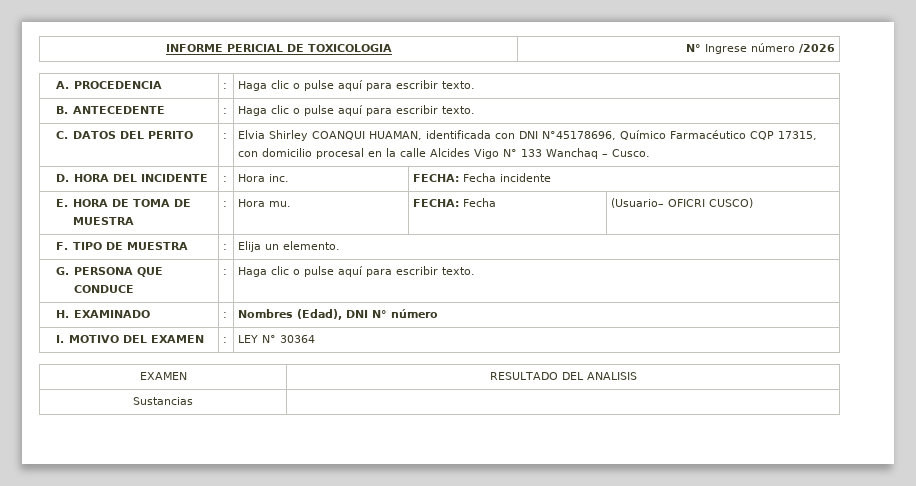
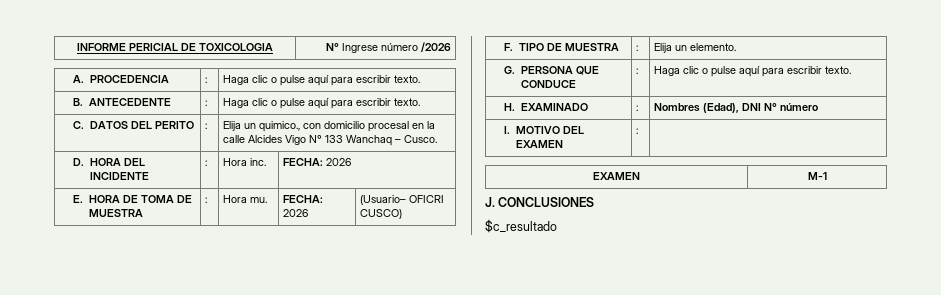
[237,130,817,141] Elvia Shirley COANQUI HUAMAN, identificada con DNI N°45178696, Químico Farmacéutico CQP 17315, -> [223,121,301,132] Elija un quimico.,
[462,173,551,182] Fecha incidente -> [326,158,352,166] 2026
[462,198,496,207] Fecha -> [283,209,309,217] 2026
[237,335,315,343] [139,372,187,380] [489,372,637,380] [133,397,193,405] LEY N° 30364 // EXAMEN | RESULTADO DEL ANALISIS // Sustancias | -> [593,172,640,180] [807,172,827,180] [485,197,595,207] [485,219,557,233] // EXAMEN | M-1 // J. CONCLUSIONES // $c_resultado

